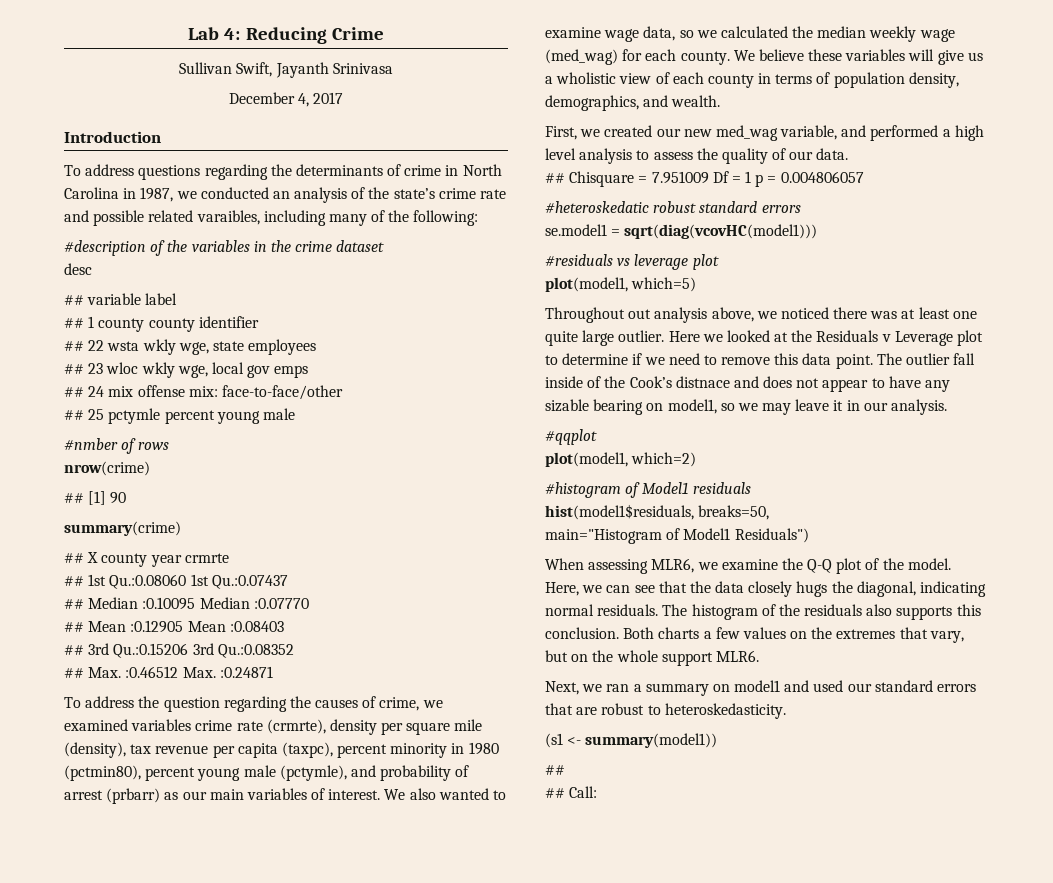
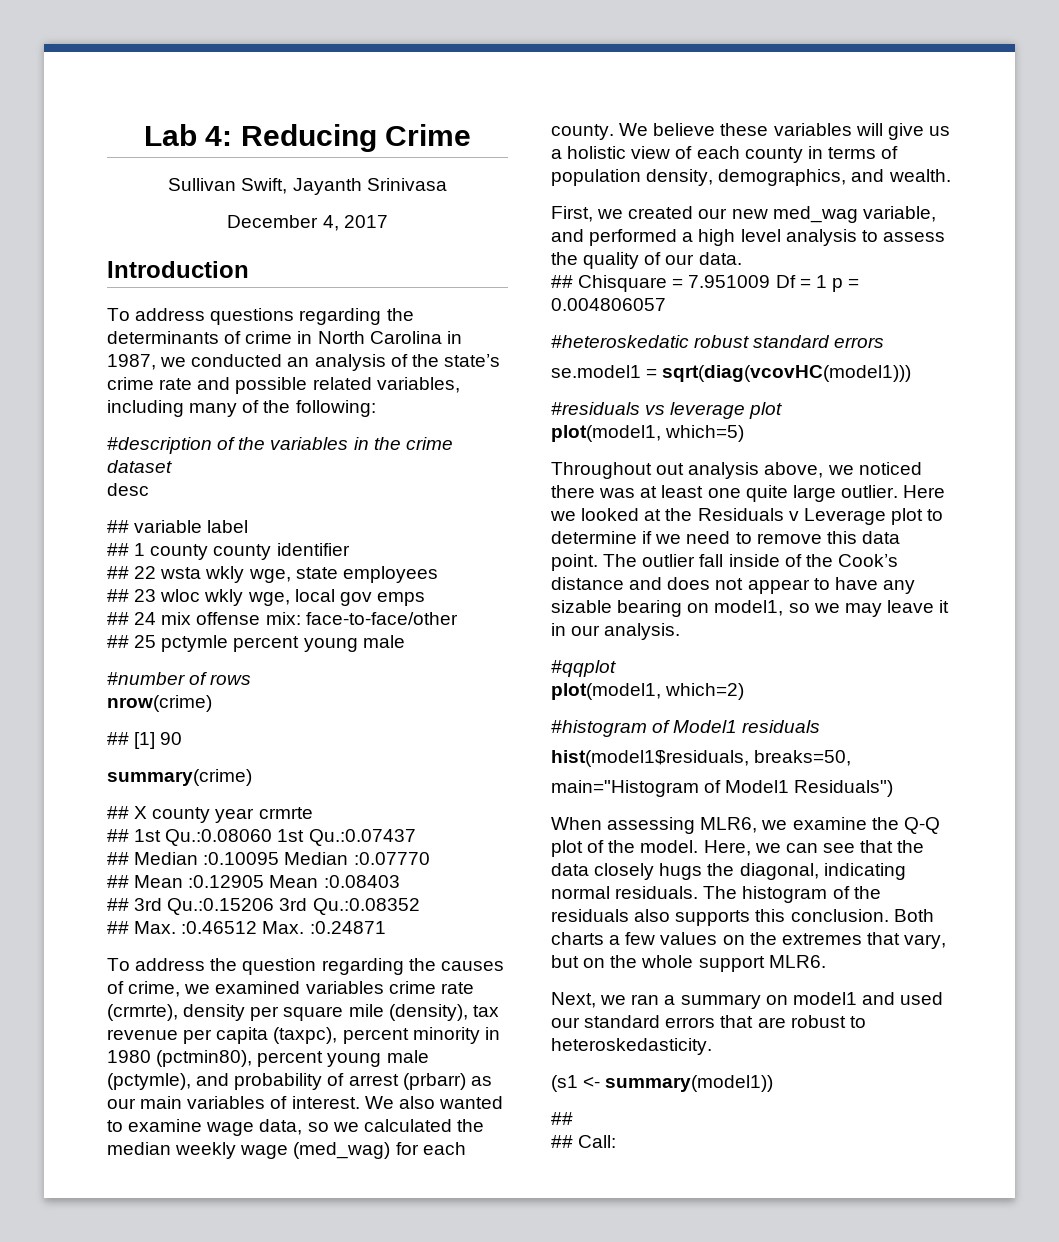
[196,210,260,225] varaibles, -> [376,377,460,393] variables,
[64,438,118,450] #nmber -> [107,672,185,685] #number
[556,72,617,84] wholistic -> [567,146,627,159] holistic
[675,376,730,388] distnace -> [551,577,624,590] distance

